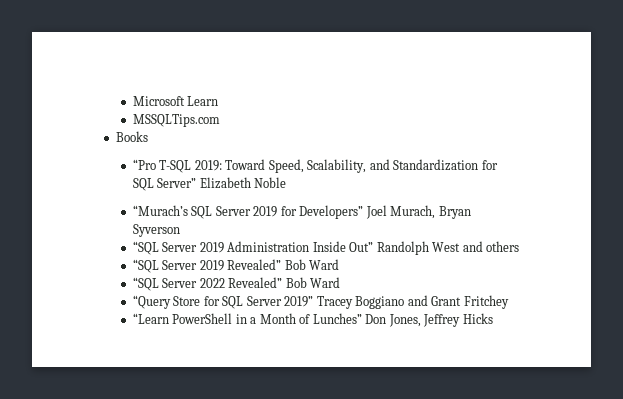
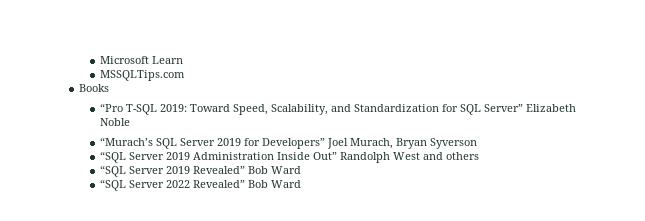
[132,295,509,309] [132,313,493,327] // “Query Store for SQL Server 2019” Tracey Boggiano and Grant Fritchey // “Learn PowerShell in a Month of Lunches” Don Jones, Jeffrey Hicks -> (302, 184) none

